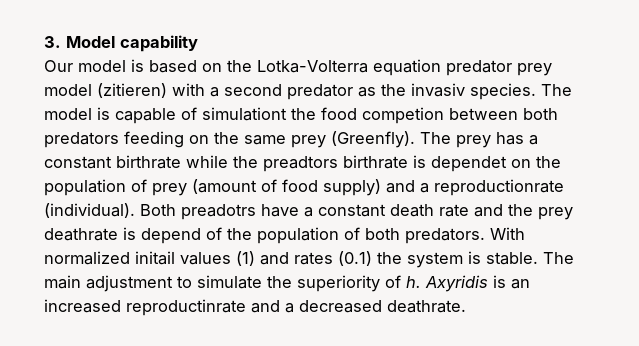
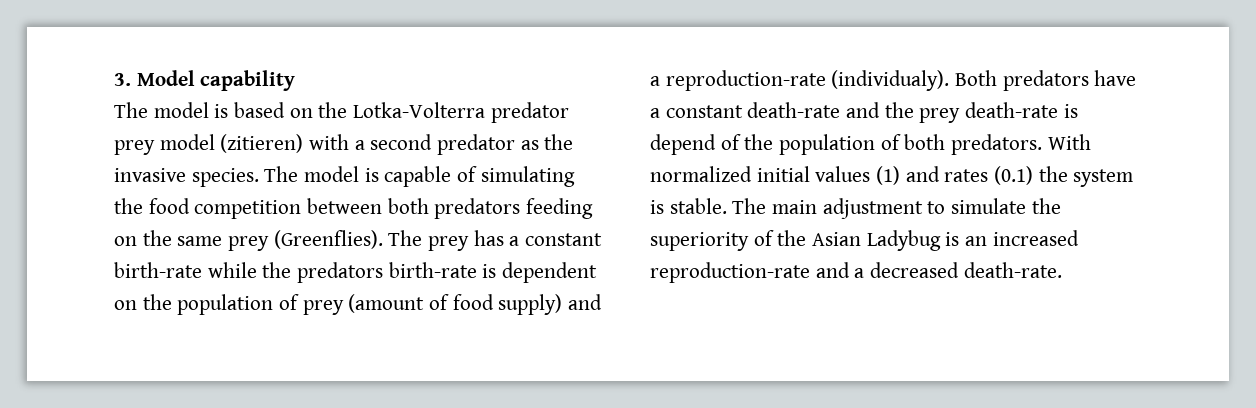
[44,60,73,72] Our -> [114,102,148,118] The
[373,59,441,76] equation -> (486, 110) none
[411,83,465,97] invasiv -> [114,168,186,182] invasive
[202,107,287,121] simulationt -> [480,166,575,187] simulating
[362,107,444,124] competion -> [194,200,302,219] competition
[331,131,415,148] (Greenfly). -> [273,230,383,249] (Greenflies).
[116,155,181,169] birthrate -> [114,262,202,278] birth-rate
[263,155,507,172] preadtors birthrate is dependet -> [297,262,598,283] predators birth-rate is dependent
[434,179,564,196] [44,203,256,220] reproductionrate (individual). Both preadotrs -> [665,70,1089,91] reproduction-rate (individualy). Both predators
[390,204,469,217] death rate -> [747,102,841,118] death-rate
[44,228,118,241] deathrate -> [965,102,1059,118] death-rate
[135,251,175,265] initail -> [756,166,810,182] initial
[406,275,488,292] h. Axyridis -> [777,230,941,251] the Asian Ladybug
[126,299,246,316] reproductinrate -> [650,262,810,283] reproduction-rate
[387,300,466,313] deathrate. -> [963,262,1062,278] death-rate.

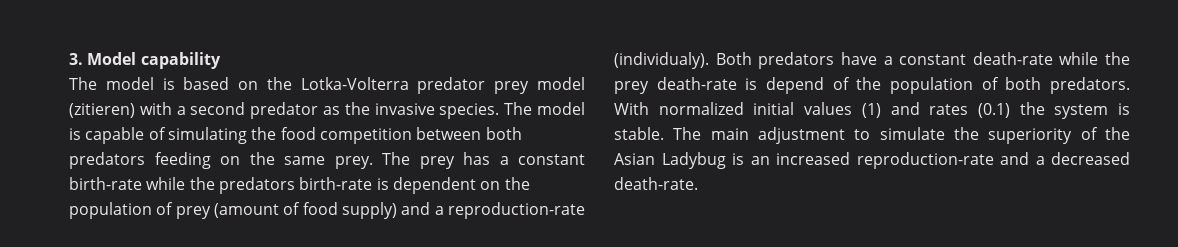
[228,230,383,251] prey (Greenflies). -> [334,156,373,169] prey.
[846,102,881,118] and -> [1059,52,1099,65] while

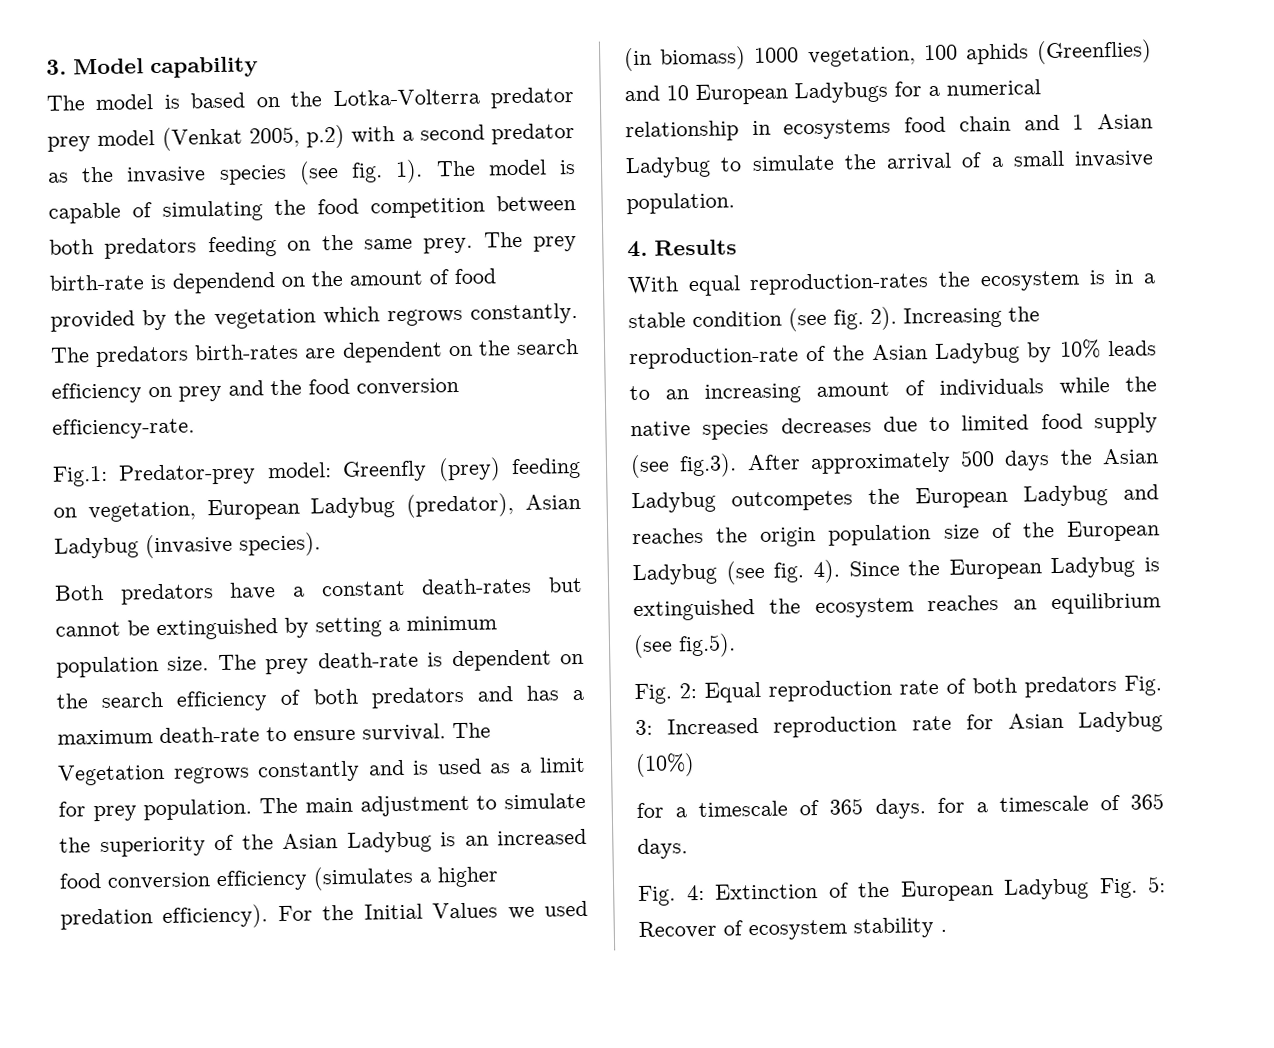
[69,103,135,118] (zitieren) -> [161,124,345,151] (Venkat 2005, p.2)
[439,103,500,119] species. -> [218,159,424,185] species (see fig. 1).
[463,152,585,165] [69,177,530,194] [69,202,585,219] [614,52,709,69] has a constant birth-rate while the predators birth-rate is dependent on the population of prey (amount of food supply) and a reproduction-rate (individualy). -> [49,268,496,294] [50,302,578,332] [50,338,580,368] [51,377,459,404] [52,417,195,440] [52,457,581,487] [53,493,581,523] [54,532,321,559] birth-rate is dependend on the amount of food provided by the vegetation which regrows constantly. The predators birth-rates are dependent on the search efficiency on prey and the food conversion efficiency-rate. // Fig.1: Predator-prey model: Greenfly (prey) feeding on vegetation, European Ladybug (predator), Asian Ladybug (invasive species). //
[972,52,1130,65] [614,77,1130,94] [614,102,1130,119] [614,127,664,140] death-rate while the prey death-rate is depend of the population of both predators. With normalized initial values (1) and rates (0.1) the system is stable. -> [421,576,583,595] [55,615,497,641] [56,649,584,678] [56,685,584,712] [57,722,491,745] [57,756,586,786] [58,798,253,822] death-rates but cannot be extinguished by setting a minimum population size. The prey death-rate is dependent on the search efficiency of both predators and has a maximum death-rate to ensure survival. The Vegetation regrows constantly and is used as a limit for prey population.
[856,152,1130,169] [614,177,698,190] reproduction-rate and a decreased death-rate. -> [59,865,499,892] [60,900,588,930] [624,39,1152,72] [624,79,1041,105] [625,113,1153,143] [625,150,1154,179] [626,192,735,215] [627,239,737,258] [627,269,1156,297] [628,306,1040,332] [629,339,1157,370] [629,376,1157,404] [630,412,1158,440] [630,448,1159,479] [631,484,1159,514] [632,520,1160,547] [632,556,1160,586] [633,592,1161,622] [633,633,736,659] [634,675,1162,705] [635,711,1163,738] [635,753,695,778] [636,793,1164,820] [637,838,688,860] [638,876,1166,907] [638,917,947,941] food conversion efficiency (simulates a higher predation efficiency). For the Initial Values we used (in biomass) 1000 vegetation, 100 aphids (Greenflies) and 10 European Ladybugs for a numerical relationship in ecosystems food chain and 1 Asian Ladybug to simulate the arrival of a small invasive population. // 4. Results // With equal reproduction-rates the ecosystem is in a stable condition (see fig. 2). Increasing the reproduction-rate of the Asian Ladybug by 10% leads to an increasing amount of individuals while the native species decreases due to limited food supply (see fig.3). After approximately 500 days the Asian Ladybug outcompetes the European Ladybug and reaches the origin population size of the European Ladybug (see fig. 4). Since the European Ladybug is extinguished the ecosystem reaches an equilibrium (see fig.5). // Fig. 2: Equal reproduction rate of both predators Fig. 3: Increased reproduction rate for Asian Ladybug (10%) // for a timescale of 365 days. for a timescale of 365 days. // Fig. 4: Extinction of the European Ladybug Fig. 5: Recover of ecosystem stability .

